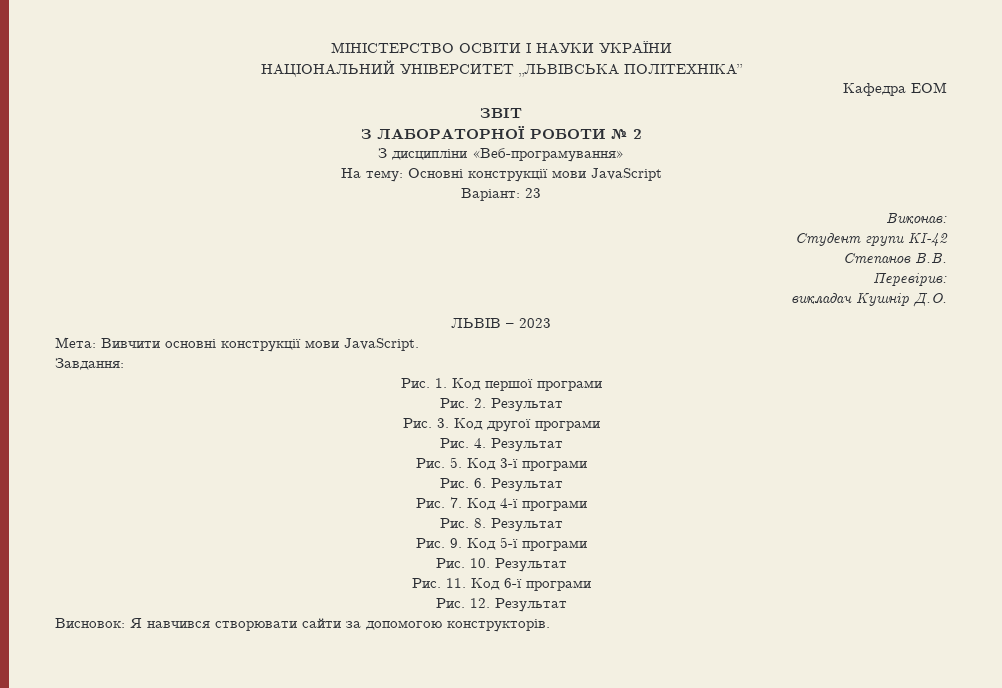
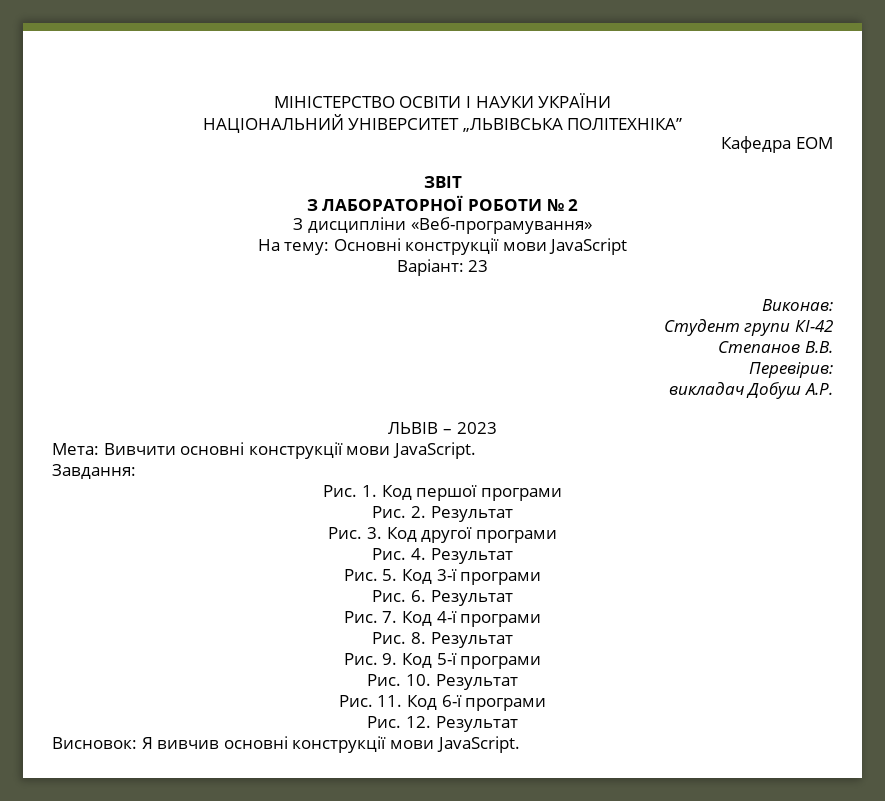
[856,292,947,307] Кушнір Д.О. -> [746,382,833,399] Добуш А.Р.
[147,618,550,632] навчився створювати сайти за допомогою конструкторів. -> [157,736,520,753] вивчив основні конструкції мови JavaScript.

